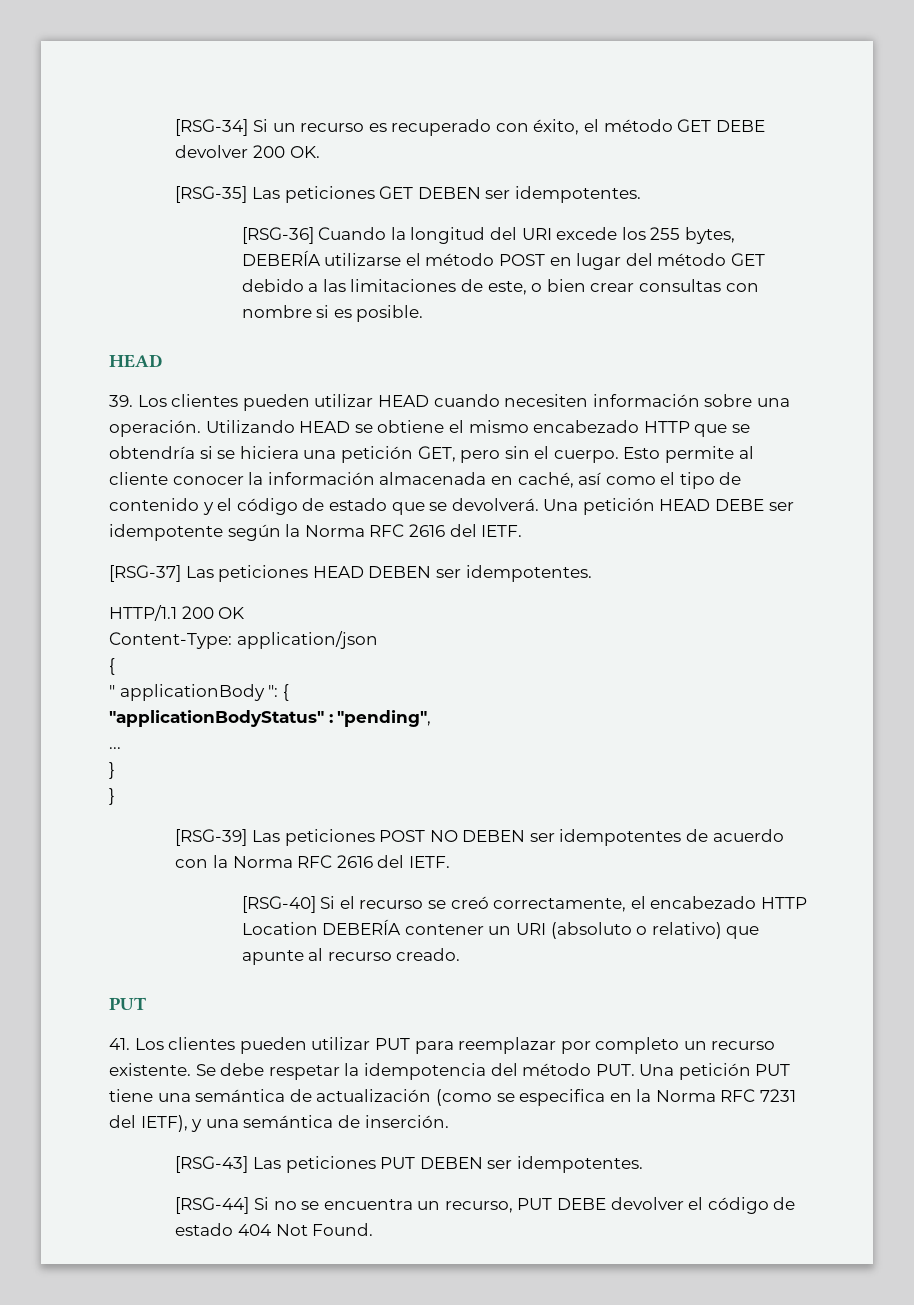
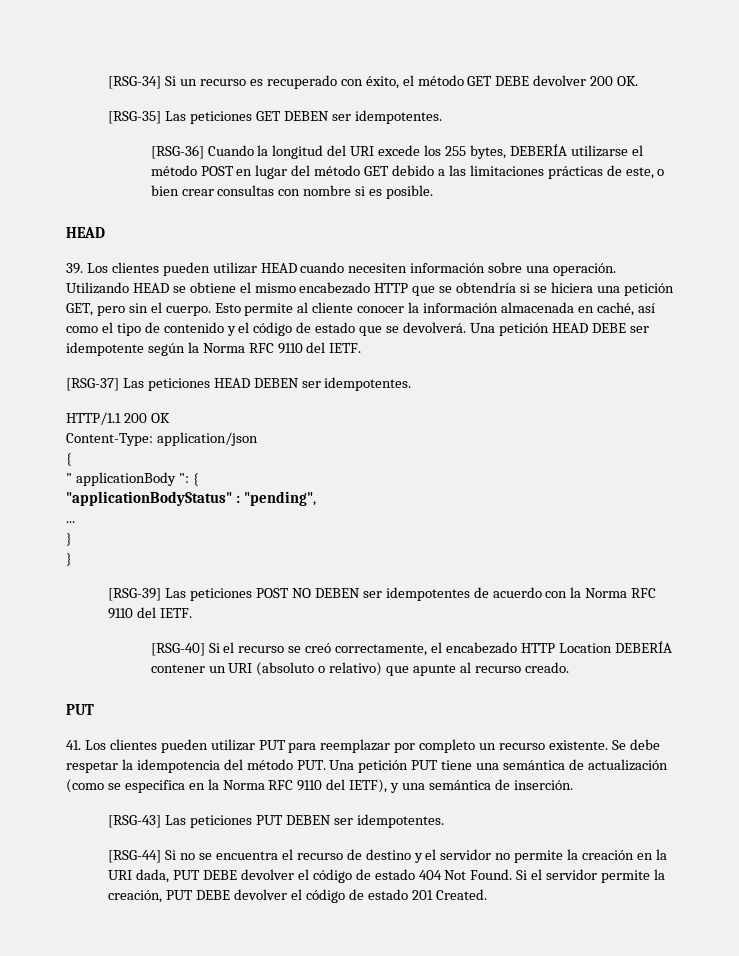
(457, 285) none -> [547,166,603,179] prácticas
[408,524,445,537] 2616 -> [277,343,303,354] 9110
[336,855,373,868] 2616 -> [108,608,134,619] 9110
[760,1089,797,1102] 7231 -> [297,780,323,791] 9110
[417,1201,513,1213] un recurso, -> [281,849,667,863] [108,869,170,883] el recurso de destino y el servidor no permite la creación en la URI dada,
(374, 1229) none -> [516,869,665,883] [108,889,487,903] Si el servidor permite la creación, PUT DEBE devolver el código de estado 201 Created.

